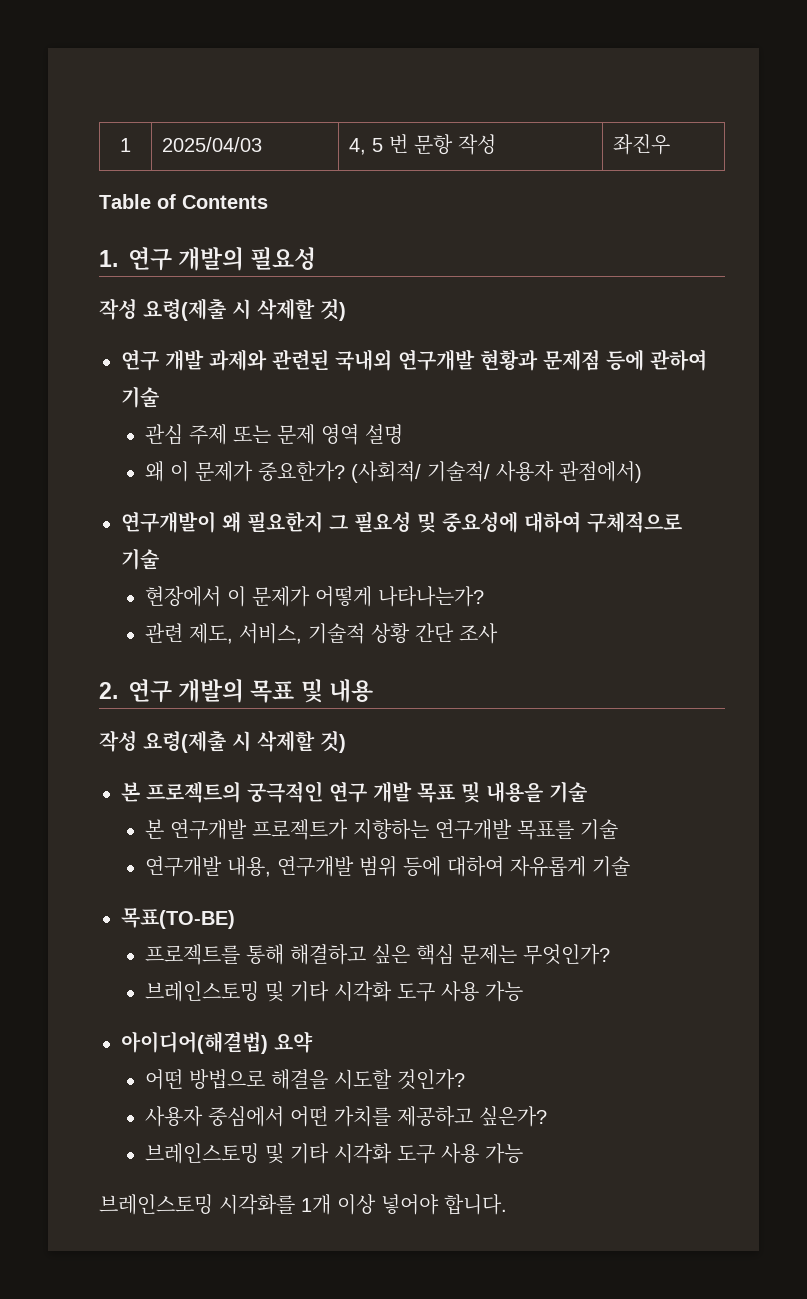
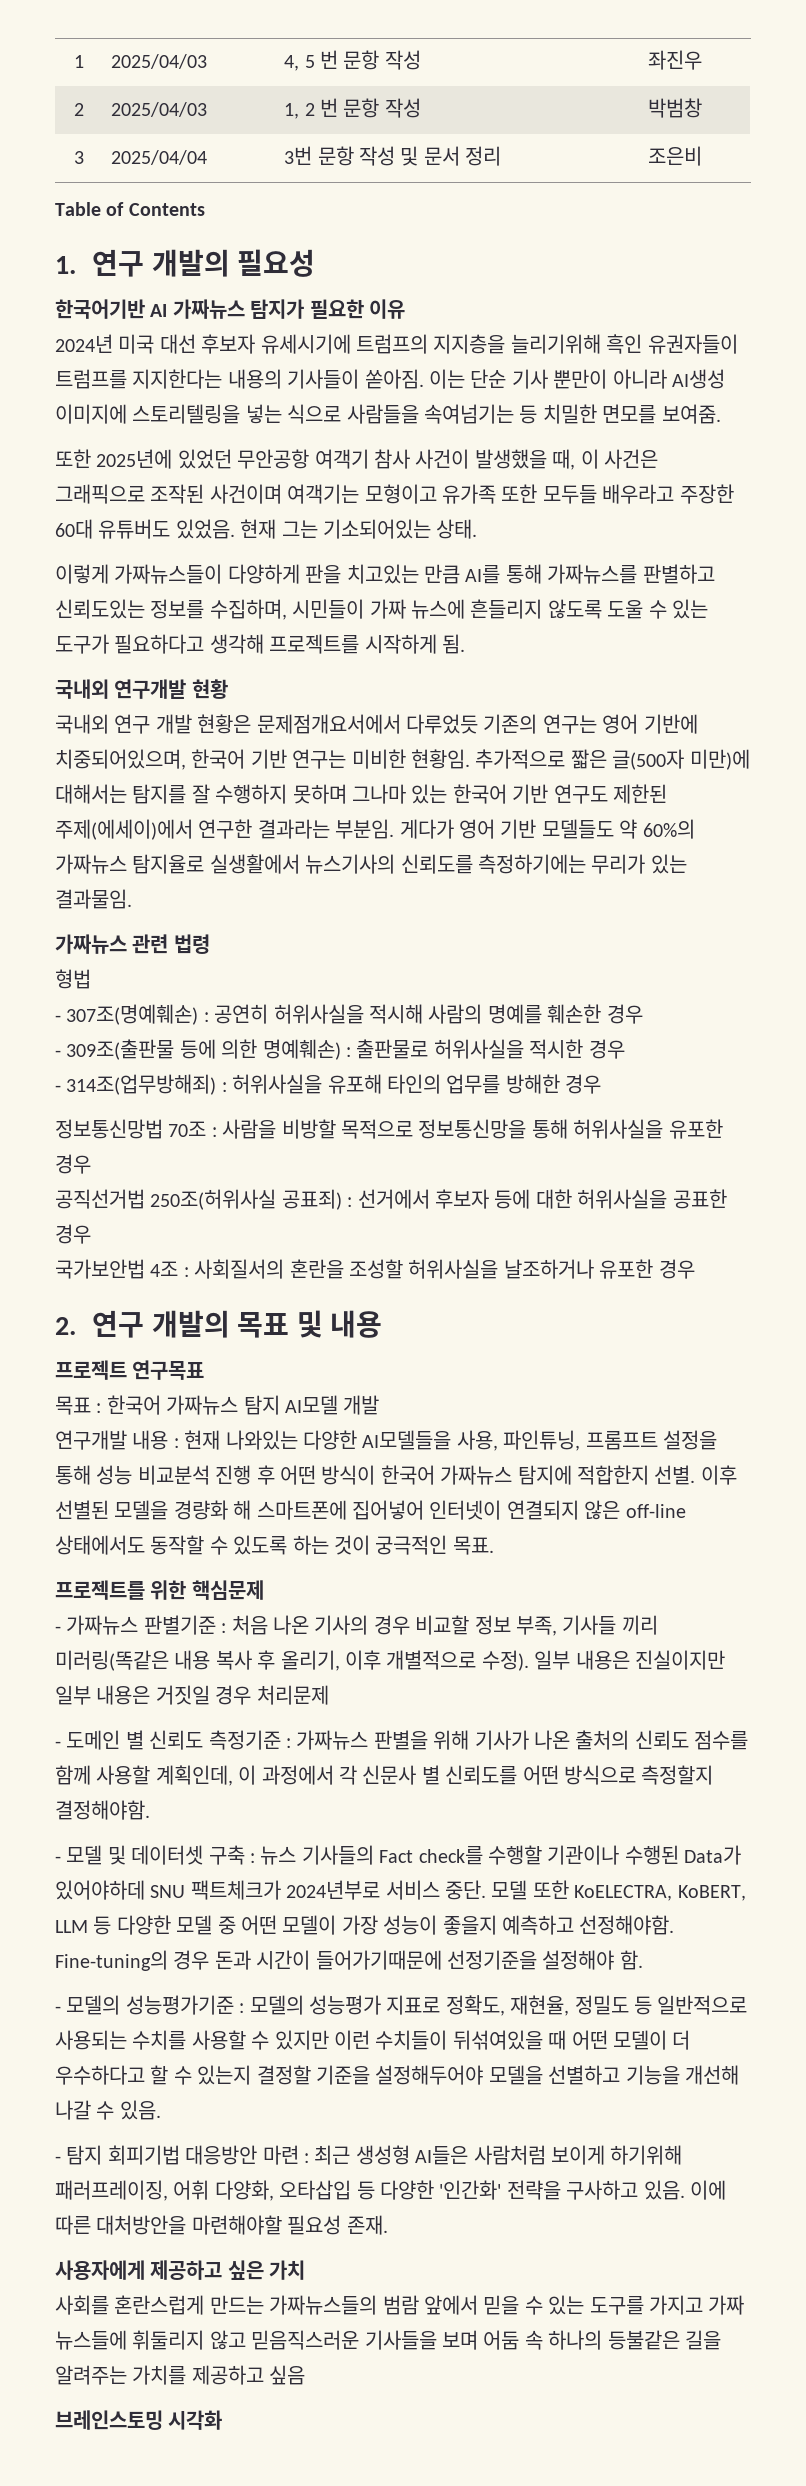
(671, 144) none -> [73,103,84,116] [111,102,208,117] [284,98,421,119] [648,98,703,118] [73,151,84,164] [111,150,208,165] [284,146,502,166] [648,146,703,166] // 2 | 2025/04/03 | 1, 2 번 문항 작성 | 박범창 // 3 | 2025/04/04 | 3번 문항 작성 및 문서 정리 | 조은비
[99,298,346,321] [121,349,707,371] [121,386,159,408] [145,424,404,445] [145,461,643,483] [121,511,682,533] [121,548,159,570] [145,586,485,607] [145,623,499,644] 작성 요령(제출 시 삭제할 것) // 연구 개발 과제와 관련된 국내외 연구개발 현황과 문제점 등에 관하여 기술 // 관심 주제 또는 문제 영역 설명 // 왜 이 문제가 중요한가? (사회적/ 기술적/ 사용자 관점에서) // 연구개발이 왜 필요한지 그 필요성 및 중요성에 대하여 구체적으로 기술 // 현장에서 이 문제가 어떻게 나타나는가? // 관련 제도, 서비스, 기술적 상황 간단 조사 -> [55,299,405,319] [55,334,738,354] [55,369,725,389] [55,404,721,424] [55,449,658,470] [55,484,734,504] [55,519,478,539] [55,564,715,584] [55,599,708,620] [55,634,465,654] [55,679,228,699] [55,714,698,734] [55,749,750,770] [55,784,667,804] [55,819,695,840] [55,854,687,874] [55,889,132,909] [55,934,210,954] [55,969,91,989] [55,1004,643,1025] [55,1039,625,1060] [55,1074,602,1095] [55,1119,723,1139] [55,1154,91,1174] [55,1189,727,1210] [55,1224,91,1244] [55,1259,695,1279] 한국어기반 AI 가짜뉴스 탐지가 필요한 이유 // 2024년 미국 대선 후보자 유세시기에 트럼프의 지지층을 늘리기위해 흑인 유권자들이 트럼프를 지지한다는 내용의 기사들이 쏟아짐. 이는 단순 기사 뿐만이 아니라 AI생성 이미지에 스토리텔링을 넣는 식으로 사람들을 속여넘기는 등 치밀한 면모를 보여줌. // 또한 2025년에 있었던 무안공항 여객기 참사 사건이 발생했을 때, 이 사건은 그래픽으로 조작된 사건이며 여객기는 모형이고 유가족 또한 모두들 배우라고 주장한 60대 유튜버도 있었음. 현재 그는 기소되어있는 상태. // 이렇게 가짜뉴스들이 다양하게 판을 치고있는 만큼 AI를 통해 가짜뉴스를 판별하고 신뢰도있는 정보를 수집하며, 시민들이 가짜 뉴스에 흔들리지 않도록 도울 수 있는 도구가 필요하다고 생각해 프로젝트를 시작하게 됨. // 국내외 연구개발 현황 // 국내외 연구 개발 현황은 문제점개요서에서 다루었듯 기존의 연구는 영어 기반에 치중되어있으며, 한국어 기반 연구는 미비한 현황임. 추가적으로 짧은 글(500자 미만)에 대해서는 탐지를 잘 수행하지 못하며 그나마 있는 한국어 기반 연구도 제한된 주제(에세이)에서 연구한 결과라는 부분임. 게다가 영어 기반 모델들도 약 60%의 가짜뉴스 탐지율로 실생활에서 뉴스기사의 신뢰도를 측정하기에는 무리가 있는 결과물임. // 가짜뉴스 관련 법령 // 형법 // - 307조(명예훼손) : 공연히 허위사실을 적시해 사람의 명예를 훼손한 경우 // - 309조(출판물 등에 의한 명예훼손) : 출판물로 허위사실을 적시한 경우 // - 314조(업무방해죄) : 허위사실을 유포해 타인의 업무를 방해한 경우 // 정보통신망법 70조 : 사람을 비방할 목적으로 정보통신망을 통해 허위사실을 유포한 경우 // 공직선거법 250조(허위사실 공표죄) : 선거에서 후보자 등에 대한 허위사실을 공표한 경우 // 국가보안법 4조 : 사회질서의 혼란을 조성할 허위사실을 날조하거나 유포한 경우
[99,730,346,753] [121,781,587,803] [145,819,619,840] [145,856,631,877] [121,908,235,929] [145,944,611,965] [145,981,524,1002] [121,1031,313,1054] [145,1069,466,1090] [145,1106,548,1127] [145,1143,524,1164] [99,1194,507,1215] 작성 요령(제출 시 삭제할 것) // 본 프로젝트의 궁극적인 연구 개발 목표 및 내용을 기술 // 본 연구개발 프로젝트가 지향하는 연구개발 목표를 기술 // 연구개발 내용, 연구개발 범위 등에 대하여 자유롭게 기술 // 목표(TO-BE) // 프로젝트를 통해 해결하고 싶은 핵심 문제는 무엇인가? // 브레인스토밍 및 기타 시각화 도구 사용 가능 // 아이디어(해결법) 요약 // 어떤 방법으로 해결을 시도할 것인가? // 사용자 중심에서 어떤 가치를 제공하고 싶은가? // 브레인스토밍 및 기타 시각화 도구 사용 가능 // 브레인스토밍 시각화를 1개 이상 넣어야 합니다. -> [55,1360,205,1380] [55,1395,380,1415] [55,1430,717,1451] [55,1465,737,1485] [55,1500,686,1520] [55,1535,494,1555] [55,1580,264,1600] [55,1615,658,1636] [55,1650,725,1671] [55,1685,329,1705] [55,1730,749,1750] [55,1765,714,1786] [55,1800,150,1820] [55,1845,742,1865] [55,1880,746,1901] [55,1915,675,1935] [55,1950,643,1971] [55,1995,748,2016] [55,2030,691,2050] [55,2065,739,2085] [55,2100,161,2120] [55,2145,683,2165] [55,2180,726,2201] [55,2215,388,2235] [55,2260,306,2280] [55,2295,745,2315] [55,2330,721,2350] [55,2365,306,2385] [55,2410,223,2430] 프로젝트 연구목표 // 목표 : 한국어 가짜뉴스 탐지 AI모델 개발 // 연구개발 내용 : 현재 나와있는 다양한 AI모델들을 사용, 파인튜닝, 프롬프트 설정을 통해 성능 비교분석 진행 후 어떤 방식이 한국어 가짜뉴스 탐지에 적합한지 선별. 이후 선별된 모델을 경량화 해 스마트폰에 집어넣어 인터넷이 연결되지 않은 off-line 상태에서도 동작할 수 있도록 하는 것이 궁극적인 목표. // 프로젝트를 위한 핵심문제 // - 가짜뉴스 판별기준 : 처음 나온 기사의 경우 비교할 정보 부족, 기사들 끼리 미러링(똑같은 내용 복사 후 올리기, 이후 개별적으로 수정). 일부 내용은 진실이지만 일부 내용은 거짓일 경우 처리문제 // - 도메인 별 신뢰도 측정기준 : 가짜뉴스 판별을 위해 기사가 나온 출처의 신뢰도 점수를 함께 사용할 계획인데, 이 과정에서 각 신문사 별 신뢰도를 어떤 방식으로 측정할지 결정해야함. // - 모델 및 데이터셋 구축 : 뉴스 기사들의 Fact check를 수행할 기관이나 수행된 Data가 있어야하데 SNU 팩트체크가 2024년부로 서비스 중단. 모델 또한 KoELECTRA, KoBERT, LLM 등 다양한 모델 중 어떤 모델이 가장 성능이 좋을지 예측하고 선정해야함. Fine-tuning의 경우 돈과 시간이 들어가기때문에 선정기준을 설정해야 함. // - 모델의 성능평가기준 : 모델의 성능평가 지표로 정확도, 재현율, 정밀도 등 일반적으로 사용되는 수치를 사용할 수 있지만 이런 수치들이 뒤섞여있을 때 어떤 모델이 더 우수하다고 할 수 있는지 결정할 기준을 설정해두어야 모델을 선별하고 기능을 개선해 나갈 수 있음. // - 탐지 회피기법 대응방안 마련 : 최근 생성형 AI들은 사람처럼 보이게 하기위해 패러프레이징, 어휘 다양화, 오타삽입 등 다양한 '인간화' 전략을 구사하고 있음. 이에 따른 대처방안을 마련해야할 필요성 존재. // 사용자에게 제공하고 싶은 가치 // 사회를 혼란스럽게 만드는 가짜뉴스들의 범람 앞에서 믿을 수 있는 도구를 가지고 가짜 뉴스들에 휘둘리지 않고 믿음직스러운 기사들을 보며 어둠 속 하나의 등불같은 길을 알려주는 가치를 제공하고 싶음 // 브레인스토밍 시각화

